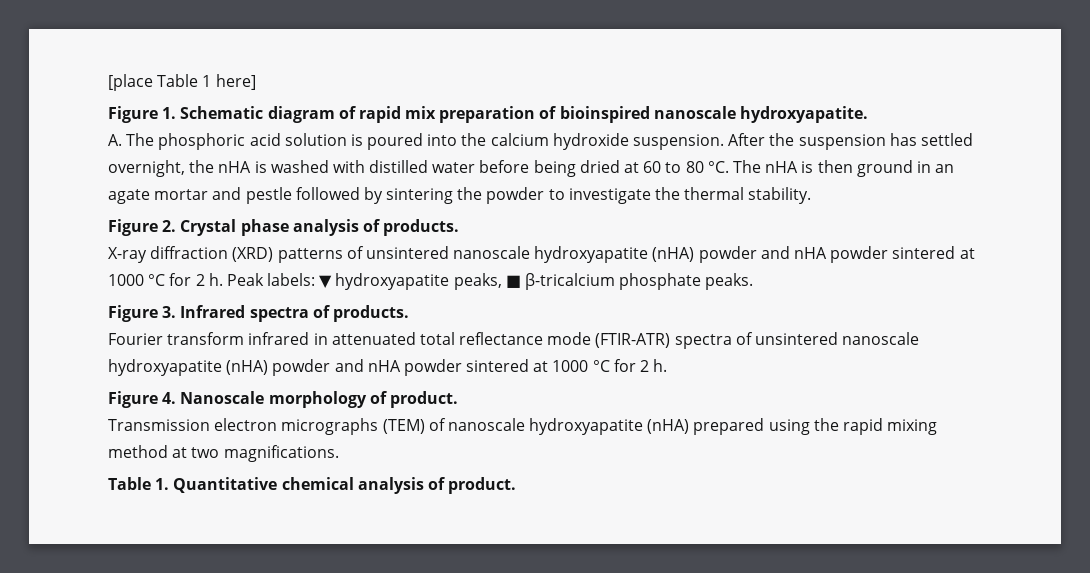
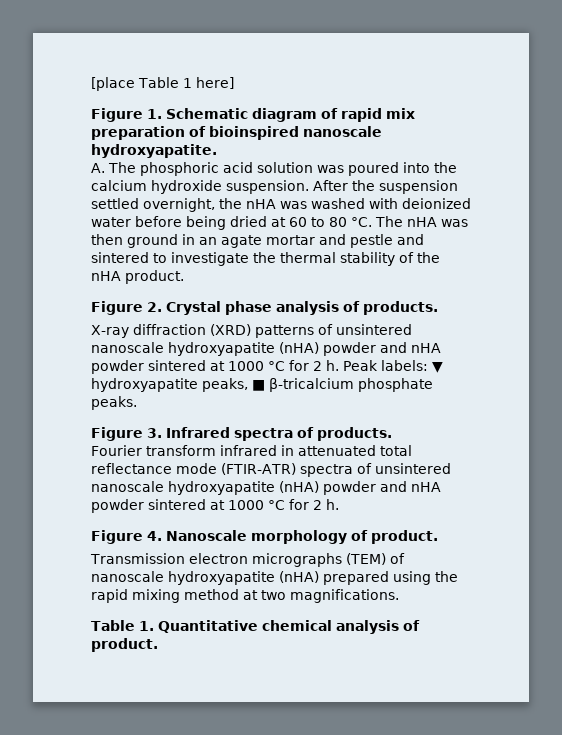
[350,134,363,146] is -> [317,165,344,173] was
[889,133,917,146] has -> (458, 187) none
[254,161,267,173] is -> [280,201,307,209] was
[369,160,429,173] distilled -> [402,198,471,209] deionized
[801,161,814,173] is -> [441,219,468,227] was
[295,187,812,204] followed by sintering the powder to investigate the thermal stability. -> [397,234,424,245] [91,252,440,266] [91,270,184,284] and sintered to investigate the thermal stability of the nHA product.

